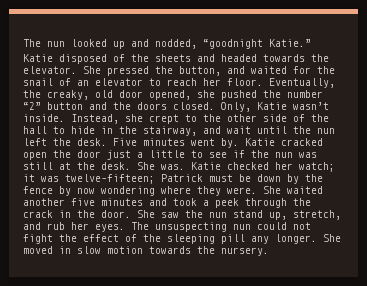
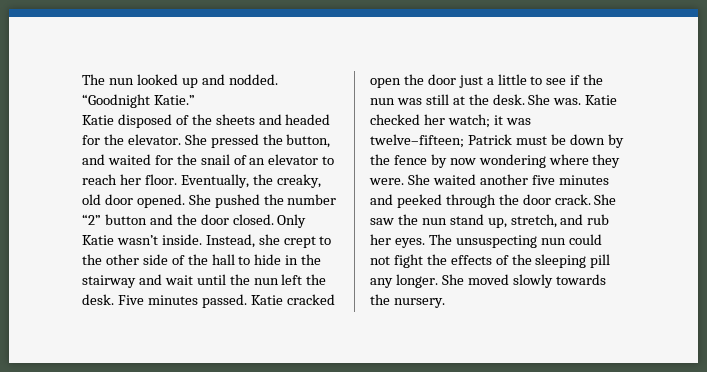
[155,39,263,49] nodded, “goodnight -> [228,74,278,85] [82,94,150,108] nodded. “Goodnight
[263,54,305,62] towards -> [82,135,100,145] for
[149,90,215,100] opened, she -> [136,194,211,208] opened. She
[137,102,251,112] doors closed. Only, -> [200,214,307,228] door closed. Only
[143,126,197,136] stairway, -> [82,275,136,288] stairway
[191,138,239,148] went by. -> [201,294,247,308] passed.
[173,198,311,208] [23,210,131,218] took a peek through the crack in the door. -> [396,194,591,208] peeked through the door crack.
[83,234,119,242] effect -> [450,255,492,265] effects
[59,246,143,254] in slow motion -> [512,274,553,288] slowly

